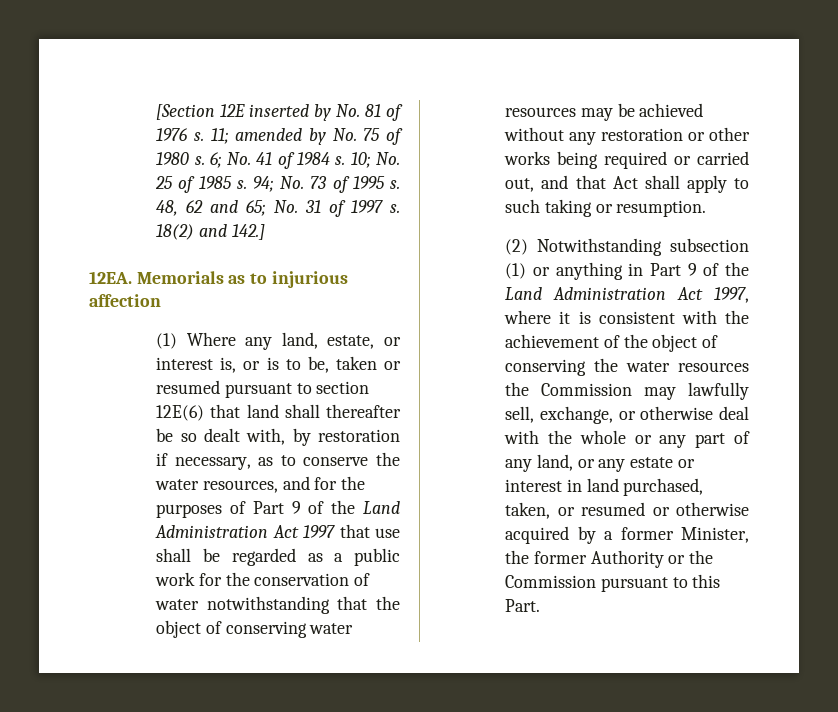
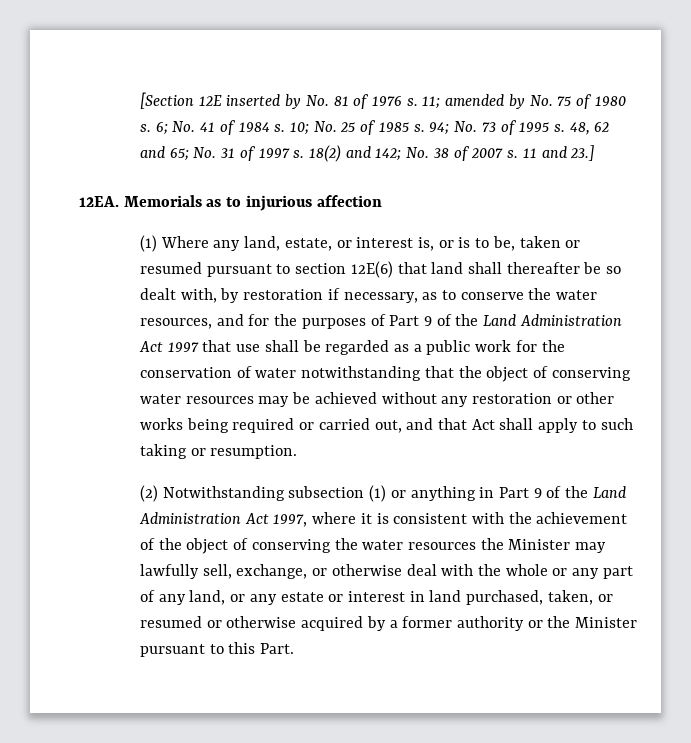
[231,224,265,240] 142.] -> [375,145,595,161] 142; No. 38 of 2007 s. 11 and 23.]
[541,383,633,396] Commission -> [508,539,571,550] Minister
[681,527,749,543] [505,550,664,568] Minister, the former Authority -> [456,616,524,631] authority
[505,575,597,588] Commission -> [575,617,638,628] Minister

